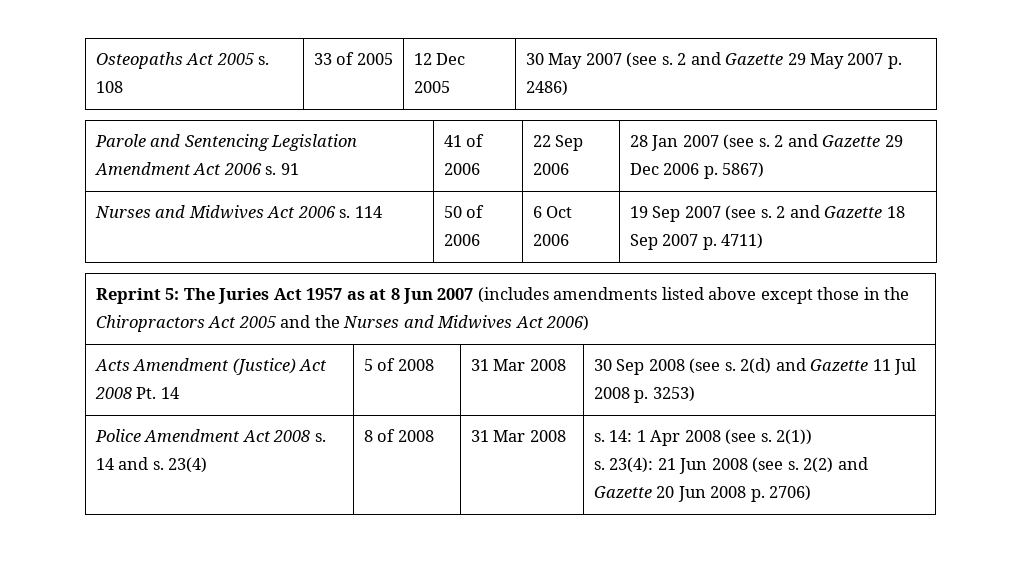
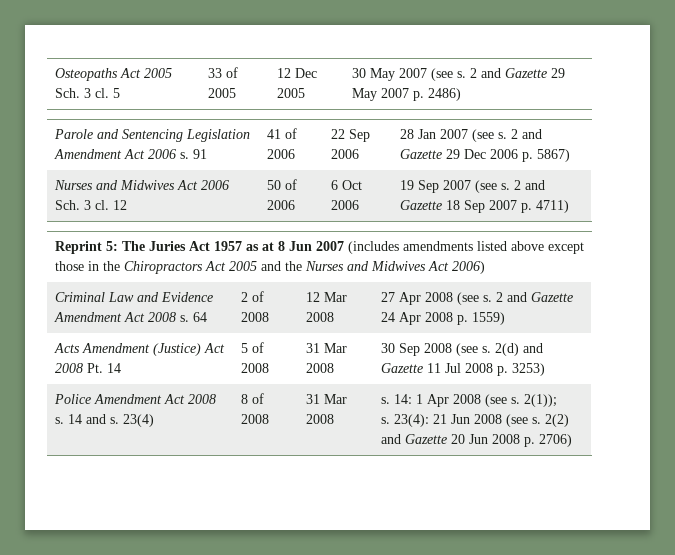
[258,56,270,65] [95,81,123,93] s. 108 -> [54,88,120,98] Sch. 3 cl. 5
[339,206,382,218] s. 114 -> [54,200,127,210] Sch. 3 cl. 12
(590, 323) none -> [54,292,213,302] [53,312,207,322] [240,291,264,302] [240,312,269,322] [305,292,347,302] [305,312,334,322] [380,292,573,305] [380,312,505,325] // Criminal Law and Evidence Amendment Act 2008 s. 64 | 2 of 2008 | 12 Mar 2008 | 27 Apr 2008 (see s. 2 and Gazette 24 Apr 2008 p. 1559)
[776,429,813,445] 2(1)) -> [523,394,557,407] 2(1));

